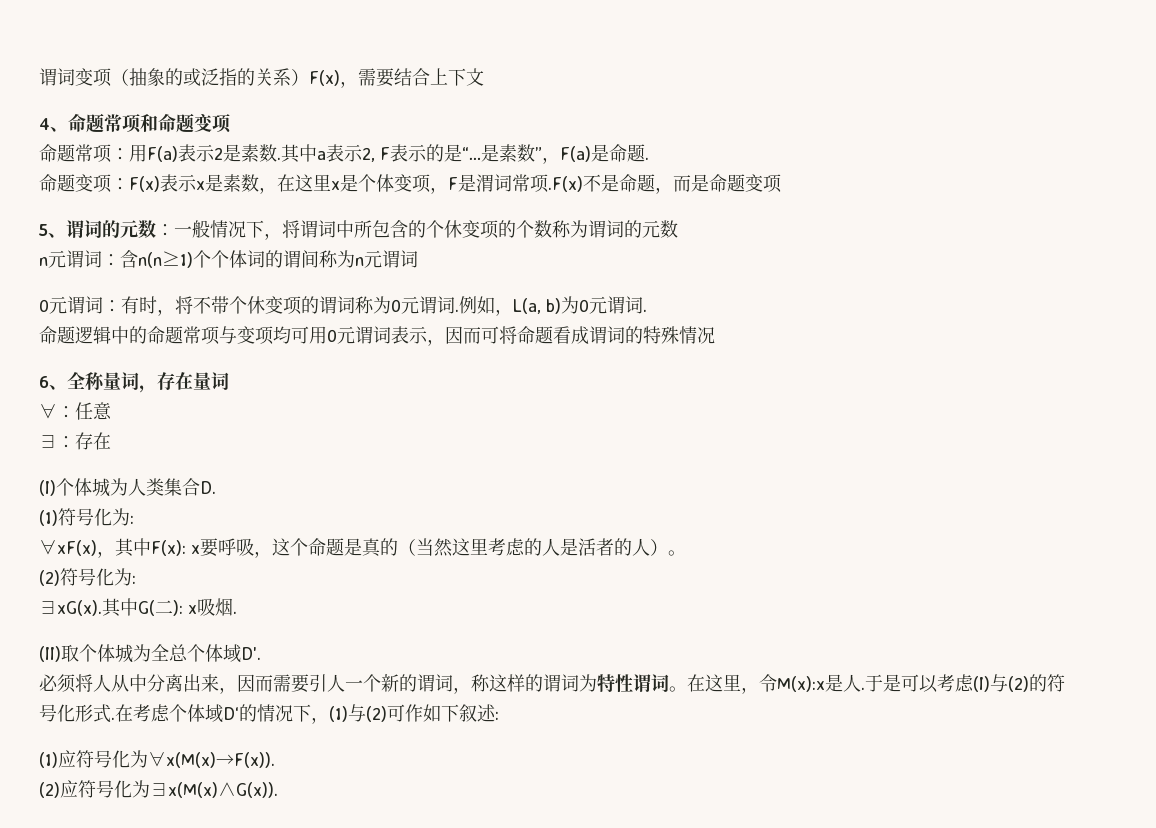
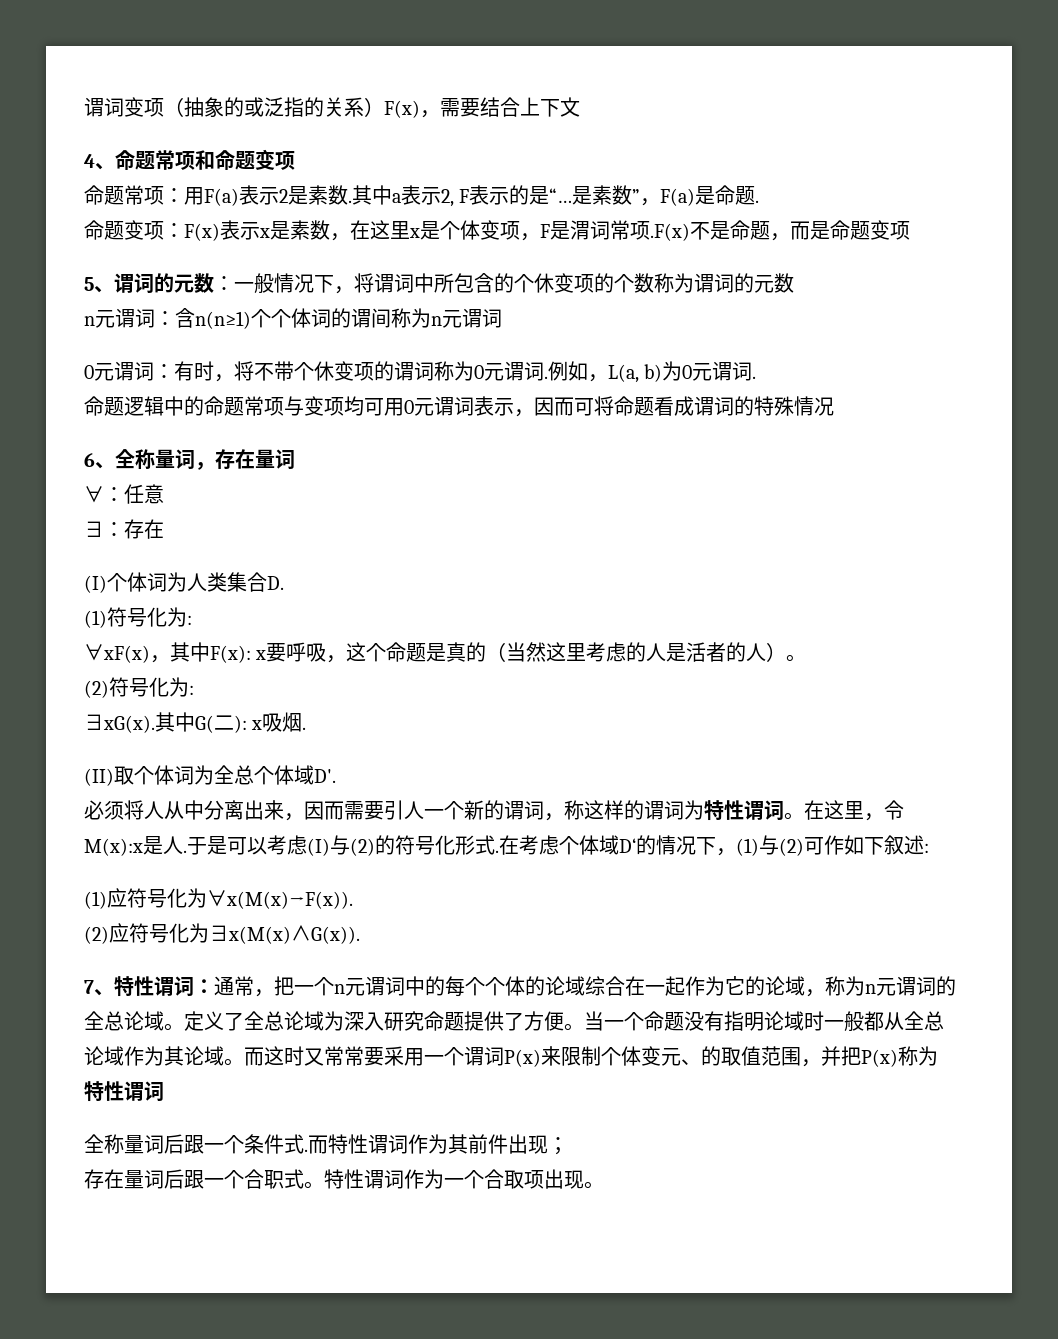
[92,478,110,497] 城 -> [147,573,167,592] 词
[115,644,133,663] 城 -> [174,766,194,785] 词
(278, 790) none -> [84,976,956,997] [84,1011,944,1031] [84,1046,938,1067] [84,1081,164,1102] [84,1134,568,1155] [84,1169,604,1189] // 7、特性谓词：通常，把一个n元谓词中的每个个体的论域综合在一起作为它的论域，称为n元谓词的全总论域。定义了全总论域为深入研究命题提供了方便。当一个命题没有指明论域时一般都从全总论域作为其论域。而这时又常常要采用一个谓词P(x)来限制个体变元、的取值范围，并把P(x)称为特性谓词 // 全称量词后跟一个条件式.而特性谓词作为其前件出现； // 存在量词后跟一个合职式。特性谓词作为一个合取项出现。

